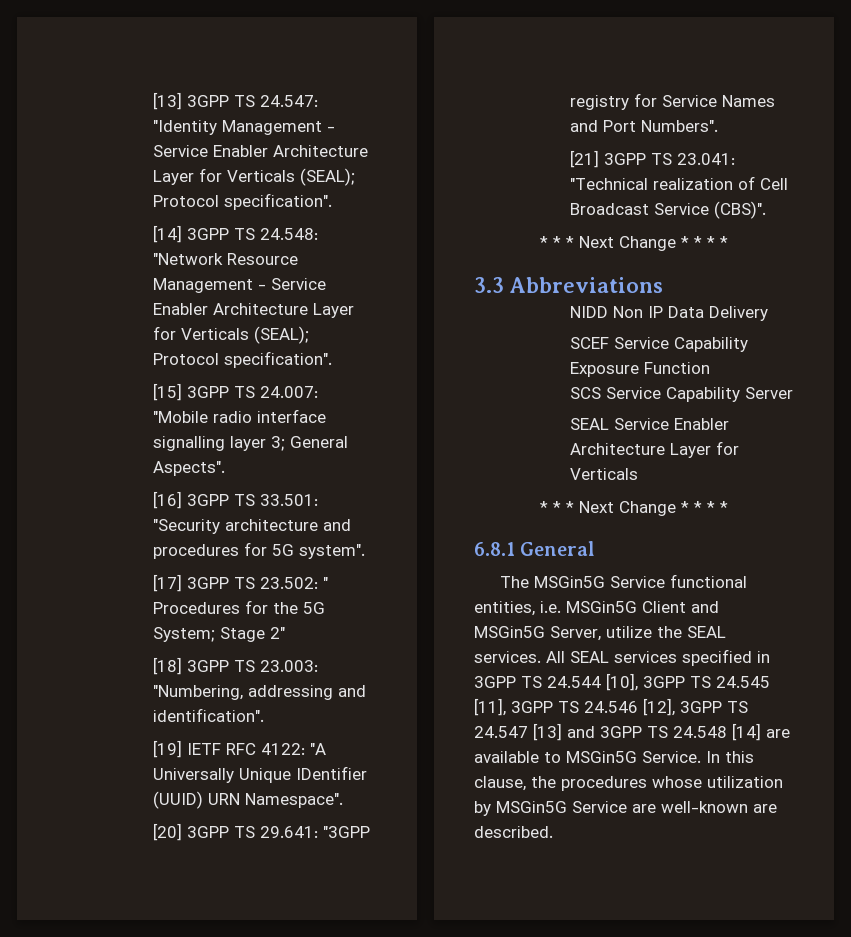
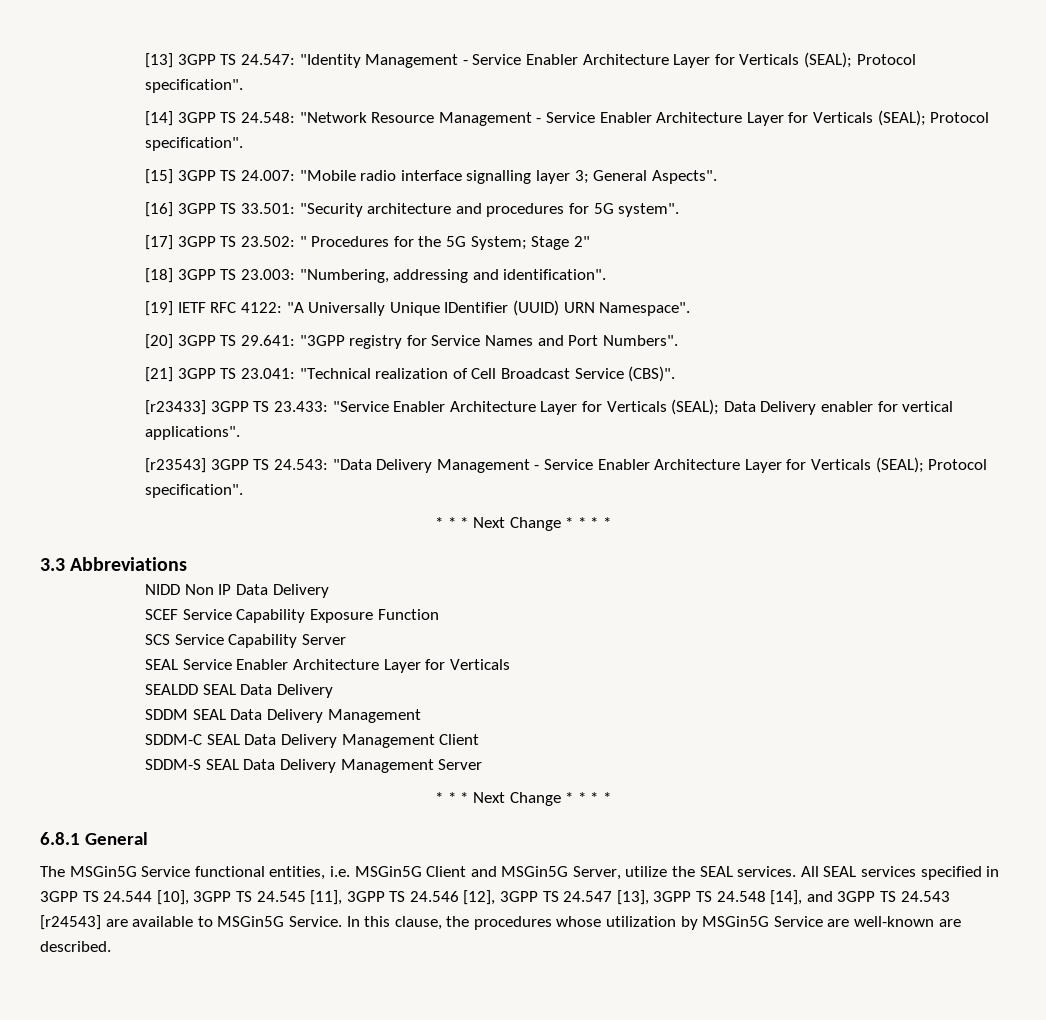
(766, 210) none -> [145,399,954,415] [145,426,241,440] [145,457,988,473] [145,484,244,498] // [r23433] 3GPP TS 23.433: "Service Enabler Architecture Layer for Verticals (SEAL); Data Delivery enabler for vertical applications". // [r23543] 3GPP TS 24.543: "Data Delivery Management - Service Enabler Architecture Layer for Verticals (SEAL); Protocol specification".
(638, 474) none -> [145,684,334,698] [145,709,421,723] [145,734,480,748] [145,759,483,773] // SEALDD SEAL Data Delivery // SDDM SEAL Data Delivery Management // SDDM-C SEAL Data Delivery Management Client // SDDM-S SEAL Data Delivery Management Server
[533,723,562,741] [13] -> [616,890,803,905] [13], 3GPP TS 24.548 [14],
[673,723,761,741] 24.548 [14] -> [900,891,950,902] [40,915,101,930] 24.543 [r24543]

